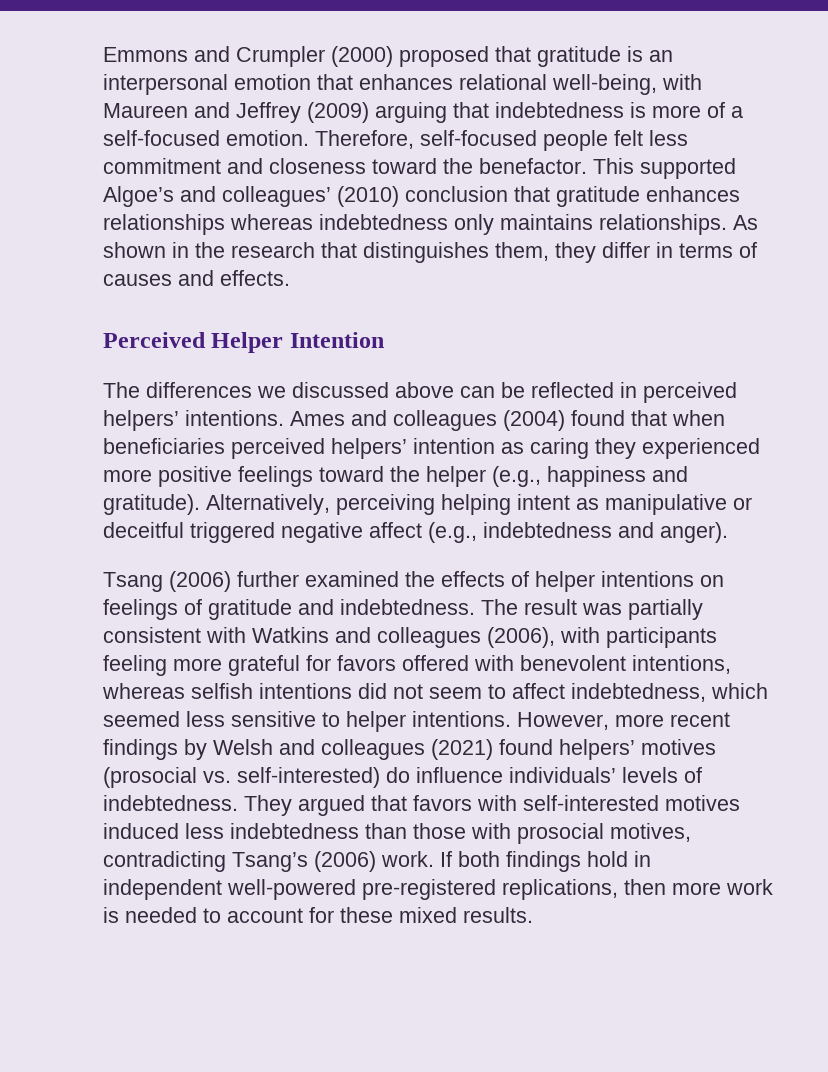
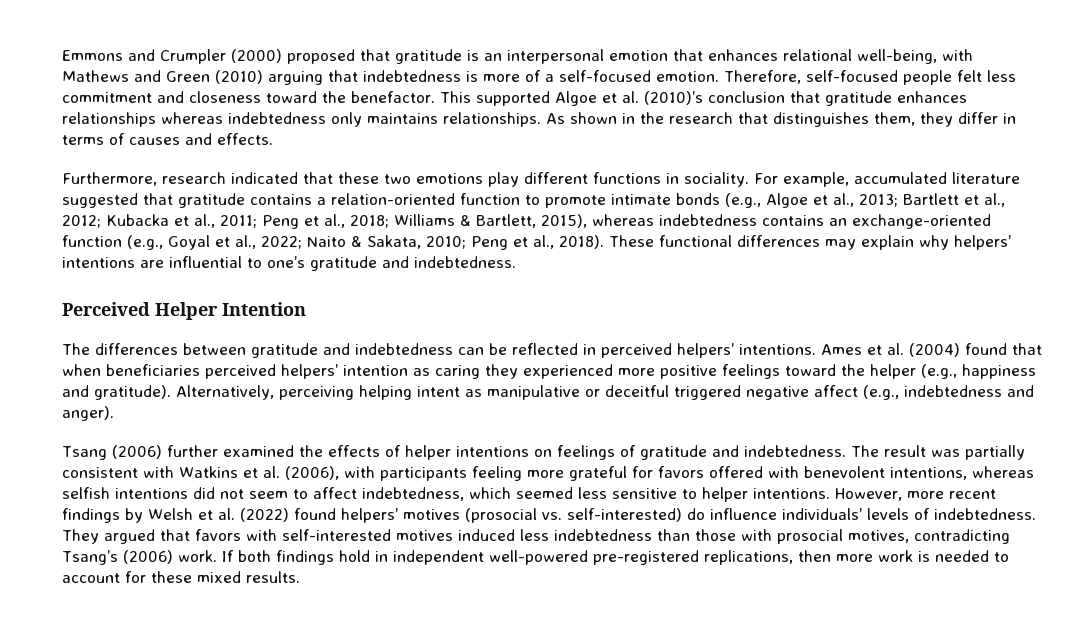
[103,102,369,123] Maureen and Jeffrey (2009) -> [62,70,263,84] Mathews and Green (2010)
[103,186,399,207] Algoe’s and colleagues’ (2010) -> [555,91,703,106] Algoe et al. (2010)’s
(290, 278) none -> [62,172,1020,187] [62,193,1005,208] [62,214,991,229] [62,235,1011,250] [62,256,516,271] // Furthermore, research indicated that these two emotions play different functions in sociality. For example, accumulated literature suggested that gratitude contains a relation-oriented function to promote intimate bonds (e.g., Algoe et al., 2013; Bartlett et al., 2012; Kubacka et al., 2011; Peng et al., 2018; Williams & Bartlett, 2015), whereas indebtedness contains an exchange-oriented function (e.g., Goyal et al., 2022; Naito & Sakata, 2010; Peng et al., 2018). These functional differences may explain why helpers’ intentions are influential to one’s gratitude and indebtedness.
[257,382,454,398] we discussed above -> [183,343,453,358] between gratitude and indebtedness
[351,410,497,431] and colleagues -> [867,343,904,355] et al.
[335,627,481,648] and colleagues -> [243,466,280,478] et al.
[279,739,493,760] and colleagues (2021) -> [198,508,289,522] et al. (2022)

